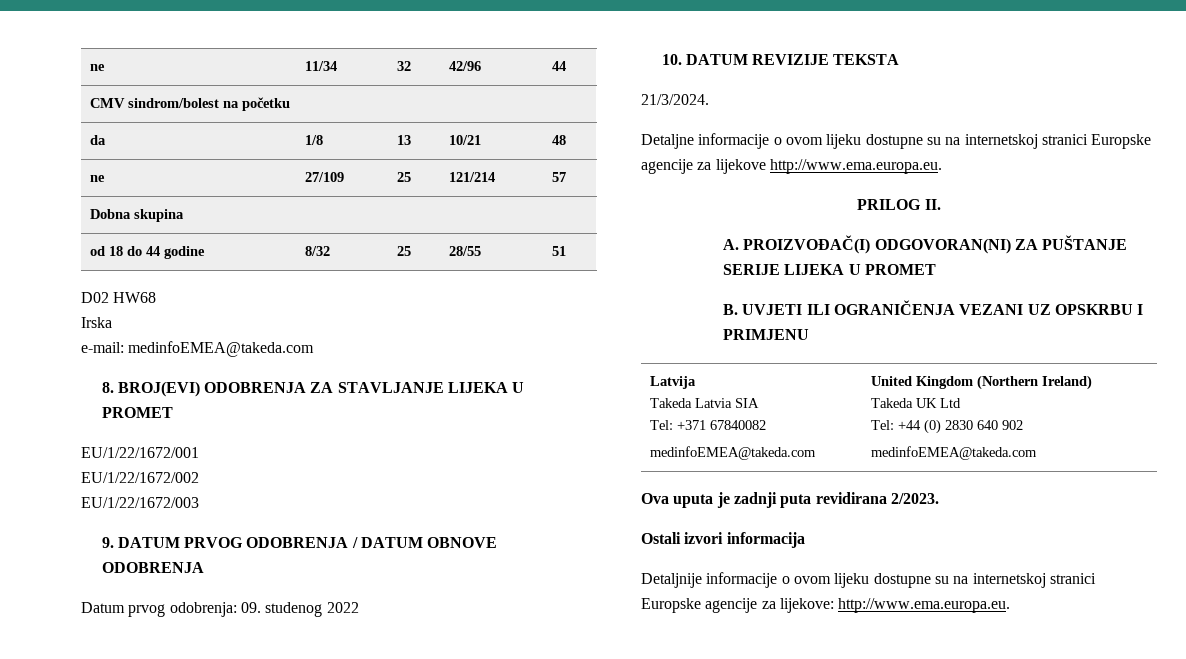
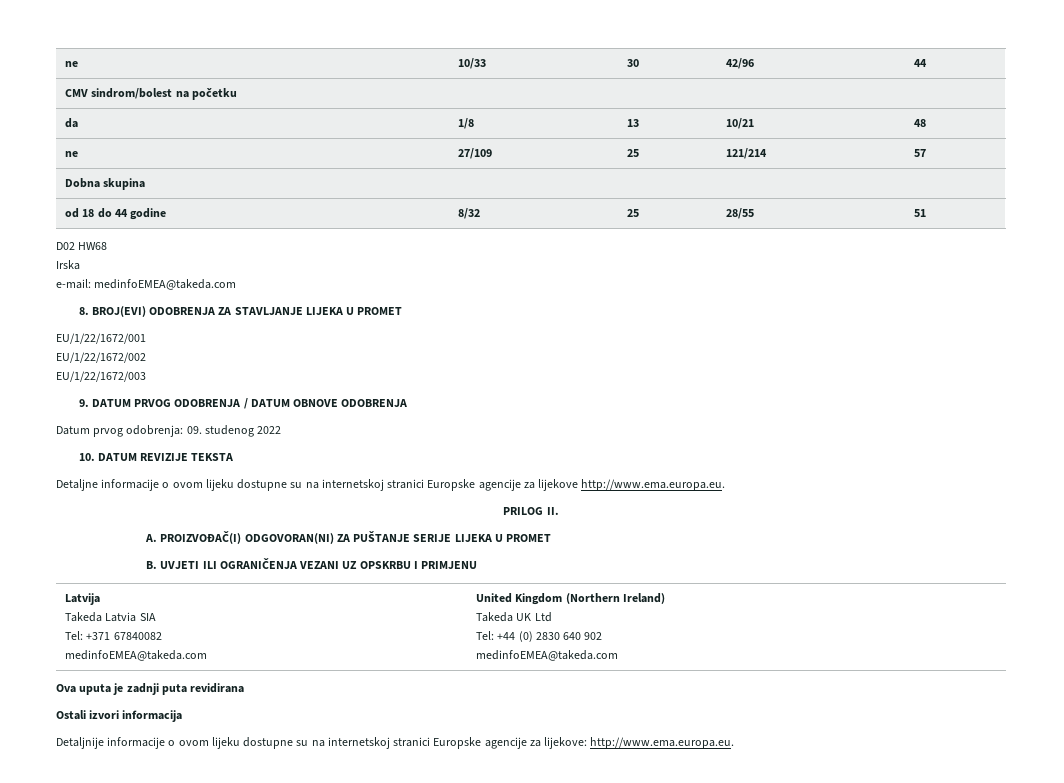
[90,64,106,71] [305,61,338,71] [397,61,412,71] ne | 11/34 | 32 -> [65,61,79,67] [458,58,487,69] [627,59,640,67] ne | 10/33 | 30
[641,94,709,105] // 21/3/2024. -> (234, 457) none
[890,493,939,504] 2/2023. -> (245, 688) none

